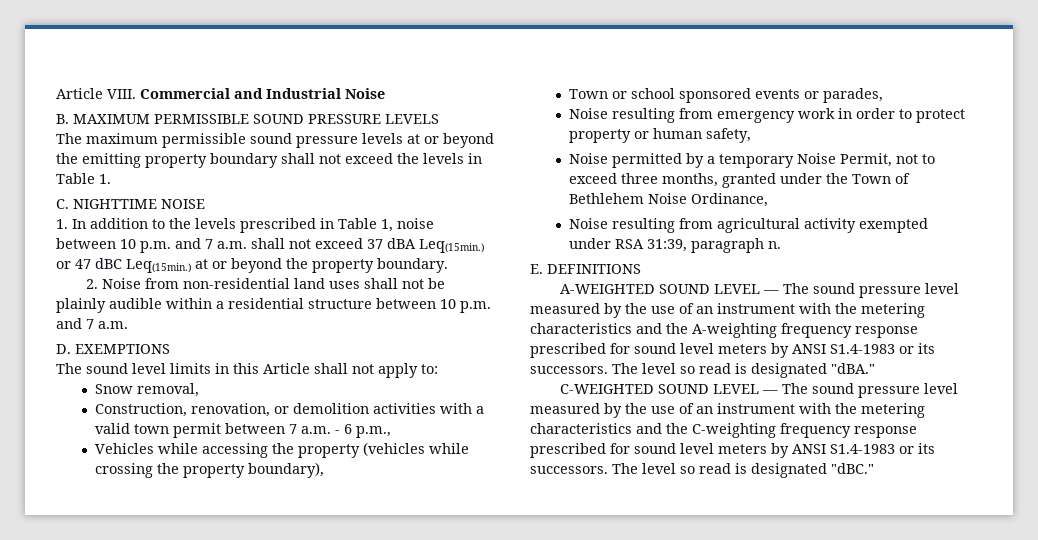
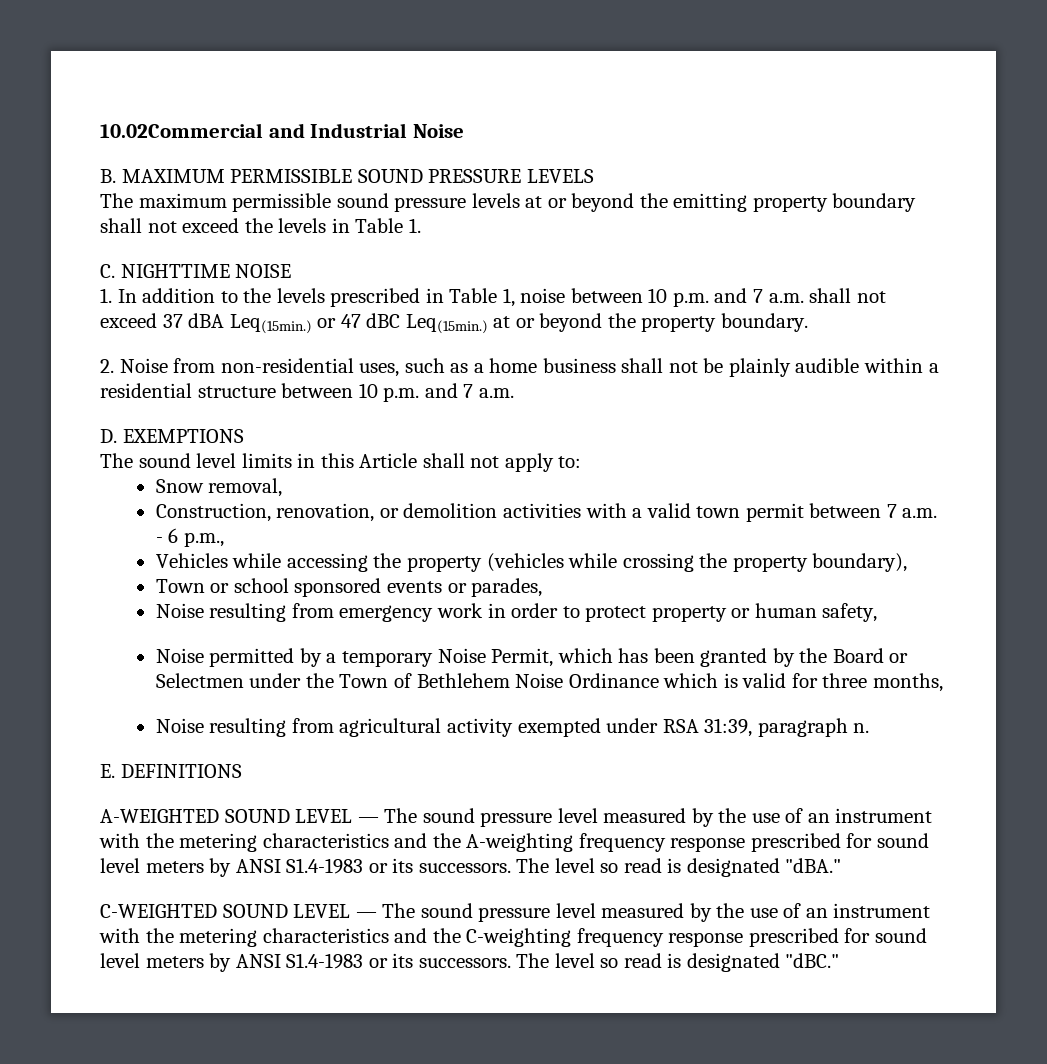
[56,88,230,99] Article VIII. Commercial -> [100,123,263,138] 10.02Commercial
[294,278,361,289] land uses -> [359,358,616,377] uses, such as a home business
[895,154,935,164] [568,173,776,188] not to exceed three months, granted -> [557,648,909,667] [155,673,244,688] which has been granted by the Board or Selectmen
[690,193,768,207] Ordinance, -> [568,673,943,692] Ordinance which is valid for three months,

